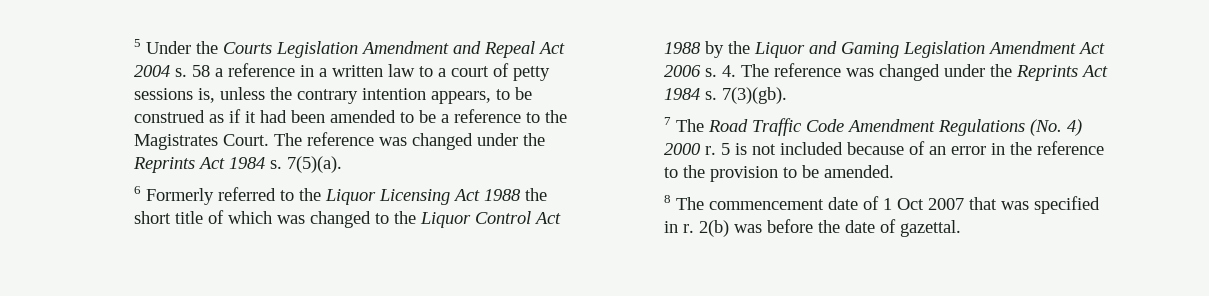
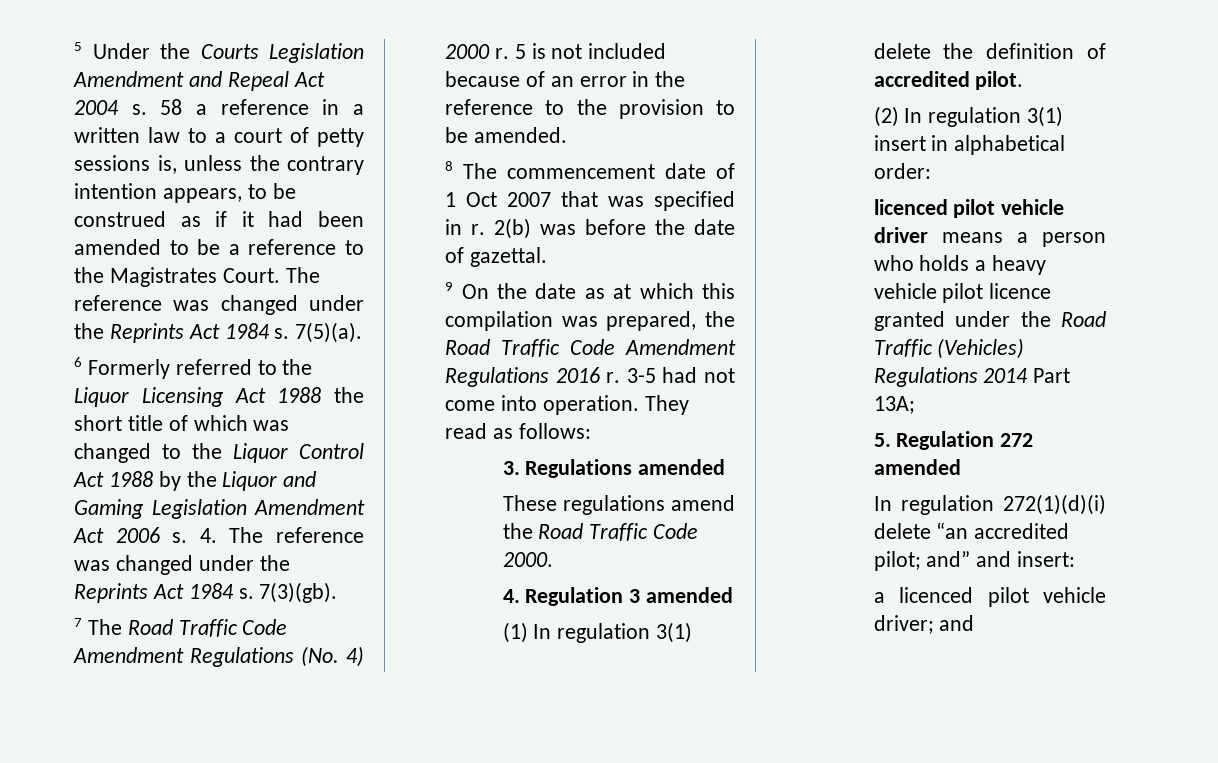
(961, 228) none -> [445,282,735,299] [445,311,735,331] [445,339,736,357] [445,367,735,387] [445,395,689,415] [445,423,591,439] [502,459,726,478] [502,495,735,515] [502,523,699,541] [502,552,553,567] [502,587,734,606] [502,622,693,643] [873,43,1106,59] [873,71,1024,90] [873,106,1064,127] [873,135,1066,155] [873,163,931,179] [873,199,1065,218] [873,227,1106,247] [873,255,1047,275] [873,283,1052,303] [873,311,1106,331] [873,338,1025,359] [873,367,1071,387] [873,396,915,414] [873,431,1034,450] [873,459,961,475] [873,494,1106,515] [873,522,1070,539] [873,551,1076,571] [873,587,1106,607] [873,615,975,634] // 9 On the date as at which this compilation was prepared, the Road Traffic Code Amendment Regulations 2016 r. 3-5 had not come into operation. They read as follows: // 3. Regulations amended // These regulations amend the Road Traffic Code 2000. // 4. Regulation 3 amended // (1) In regulation 3(1) delete the definition of accredited pilot. // (2) In regulation 3(1) insert in alphabetical order: // licenced pilot vehicle driver means a person who holds a heavy vehicle pilot licence granted under the Road Traffic (Vehicles) Regulations 2014 Part 13A; // 5. Regulation 272 amended // In regulation 272(1)(d)(i) delete “an accredited pilot; and” and insert: // a licenced pilot vehicle driver; and

